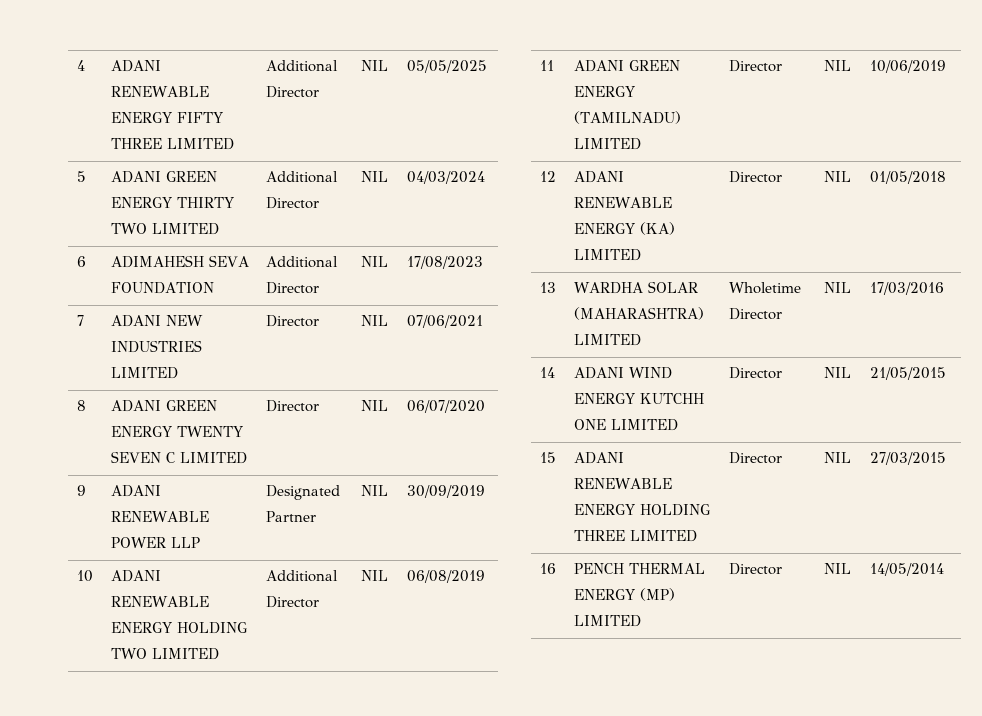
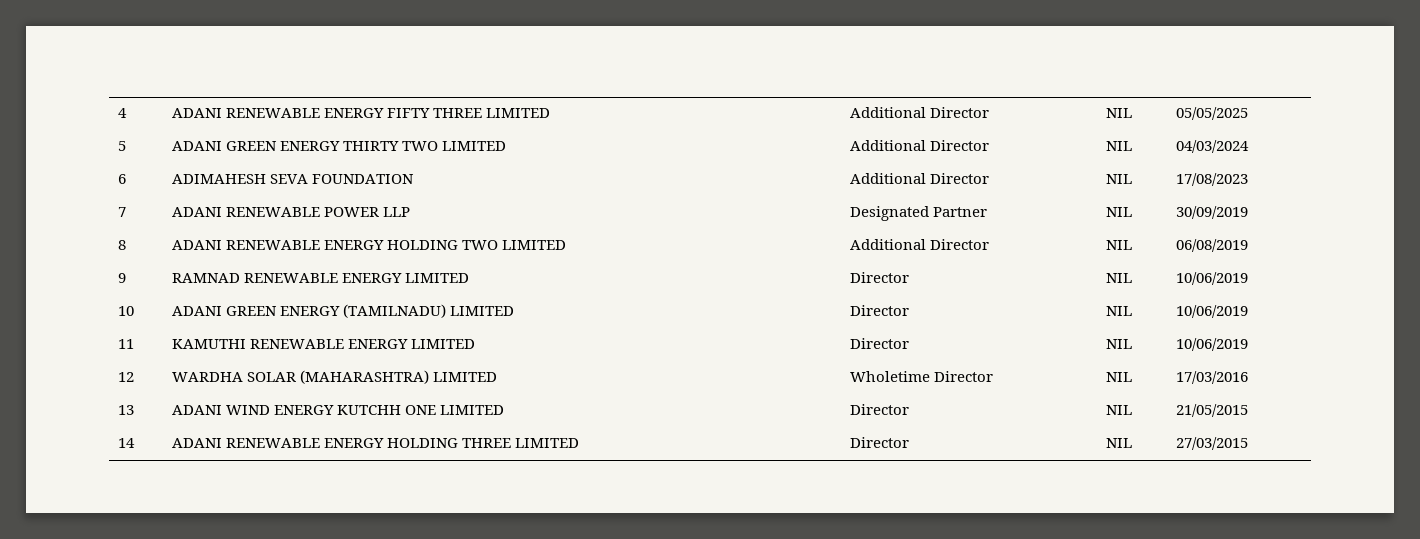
[110,315,203,327] [110,340,202,353] [110,367,178,379] [265,315,319,327] [360,315,388,326] [406,315,483,328] [76,400,86,411] [110,400,217,412] [110,426,243,437] [110,451,247,464] [265,400,319,412] [360,400,388,411] [406,400,485,413] [76,485,86,496] | ADANI NEW INDUSTRIES LIMITED | Director | NIL | 07/06/2021 // 8 | ADANI GREEN ENERGY TWENTY SEVEN C LIMITED | Director | NIL | 06/07/2020 // 9 -> (126, 212) none
[76,570,93,582] 10 -> [117,240,126,250] 8
[539,60,554,71] 11 -> [117,273,126,283] [171,273,470,283] [849,272,909,283] [1105,273,1132,283] [1175,272,1248,285] [117,306,134,316] 9 | RAMNAD RENEWABLE ENERGY LIMITED | Director | NIL | 10/06/2019 // 10
[539,171,556,182] [573,171,624,183] [573,197,672,208] [573,222,675,235] [573,249,641,261] [728,171,782,183] [823,171,851,182] [869,171,946,184] [539,282,556,293] 12 | ADANI RENEWABLE ENERGY (KA) LIMITED | Director | NIL | 01/05/2018 // 13 -> [117,339,134,349] [171,339,476,349] [849,338,909,349] [1105,339,1132,349] [1175,338,1248,351] [117,372,134,382] 11 | KAMUTHI RENEWABLE ENERGY LIMITED | Director | NIL | 10/06/2019 // 12
[539,367,555,378] 14 -> [117,405,134,415] 13
[539,452,556,463] 15 -> [117,438,135,448] 14
[539,563,556,574] [573,563,705,574] [573,588,675,601] [573,615,641,627] [728,563,782,575] [823,563,851,574] [869,563,944,576] // 16 | PENCH THERMAL ENERGY (MP) LIMITED | Director | NIL | 14/05/2014 -> (1248, 443) none

